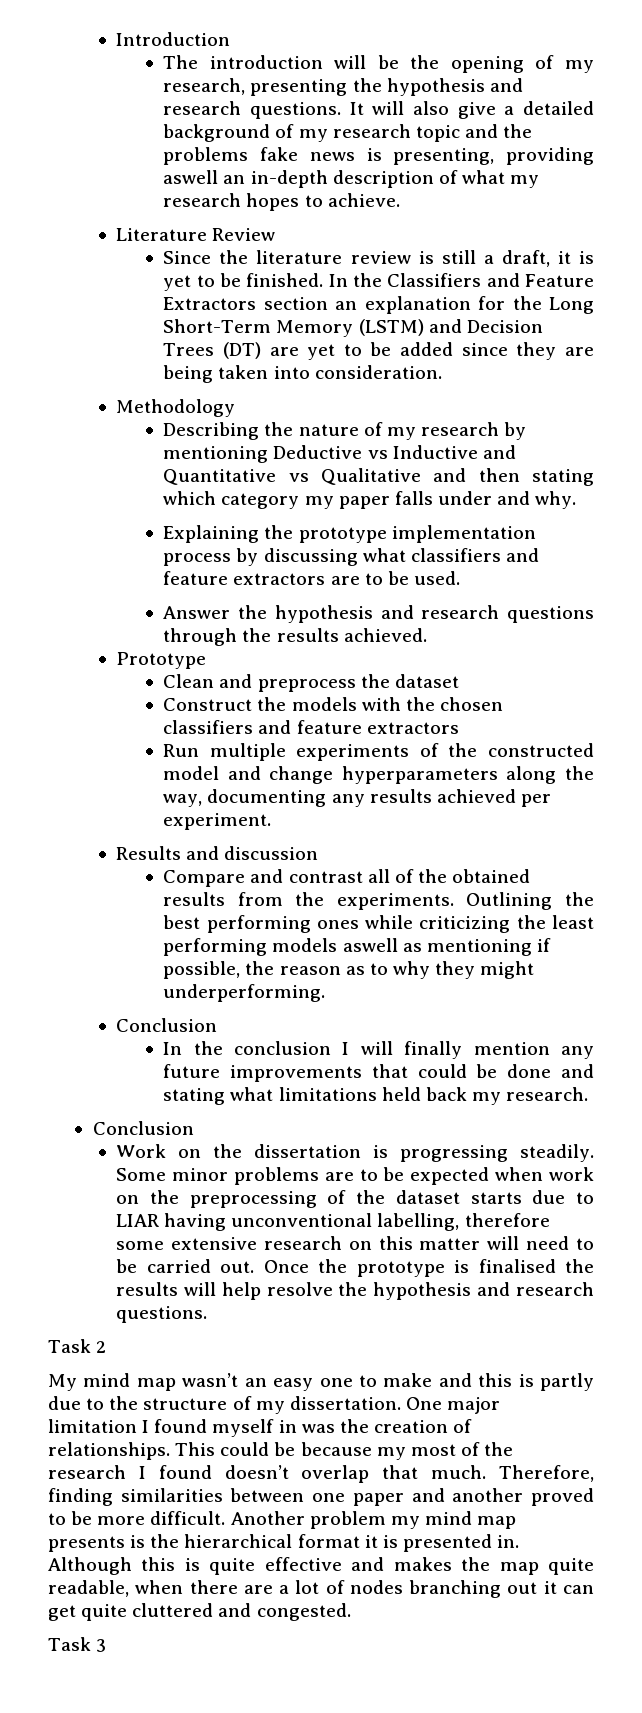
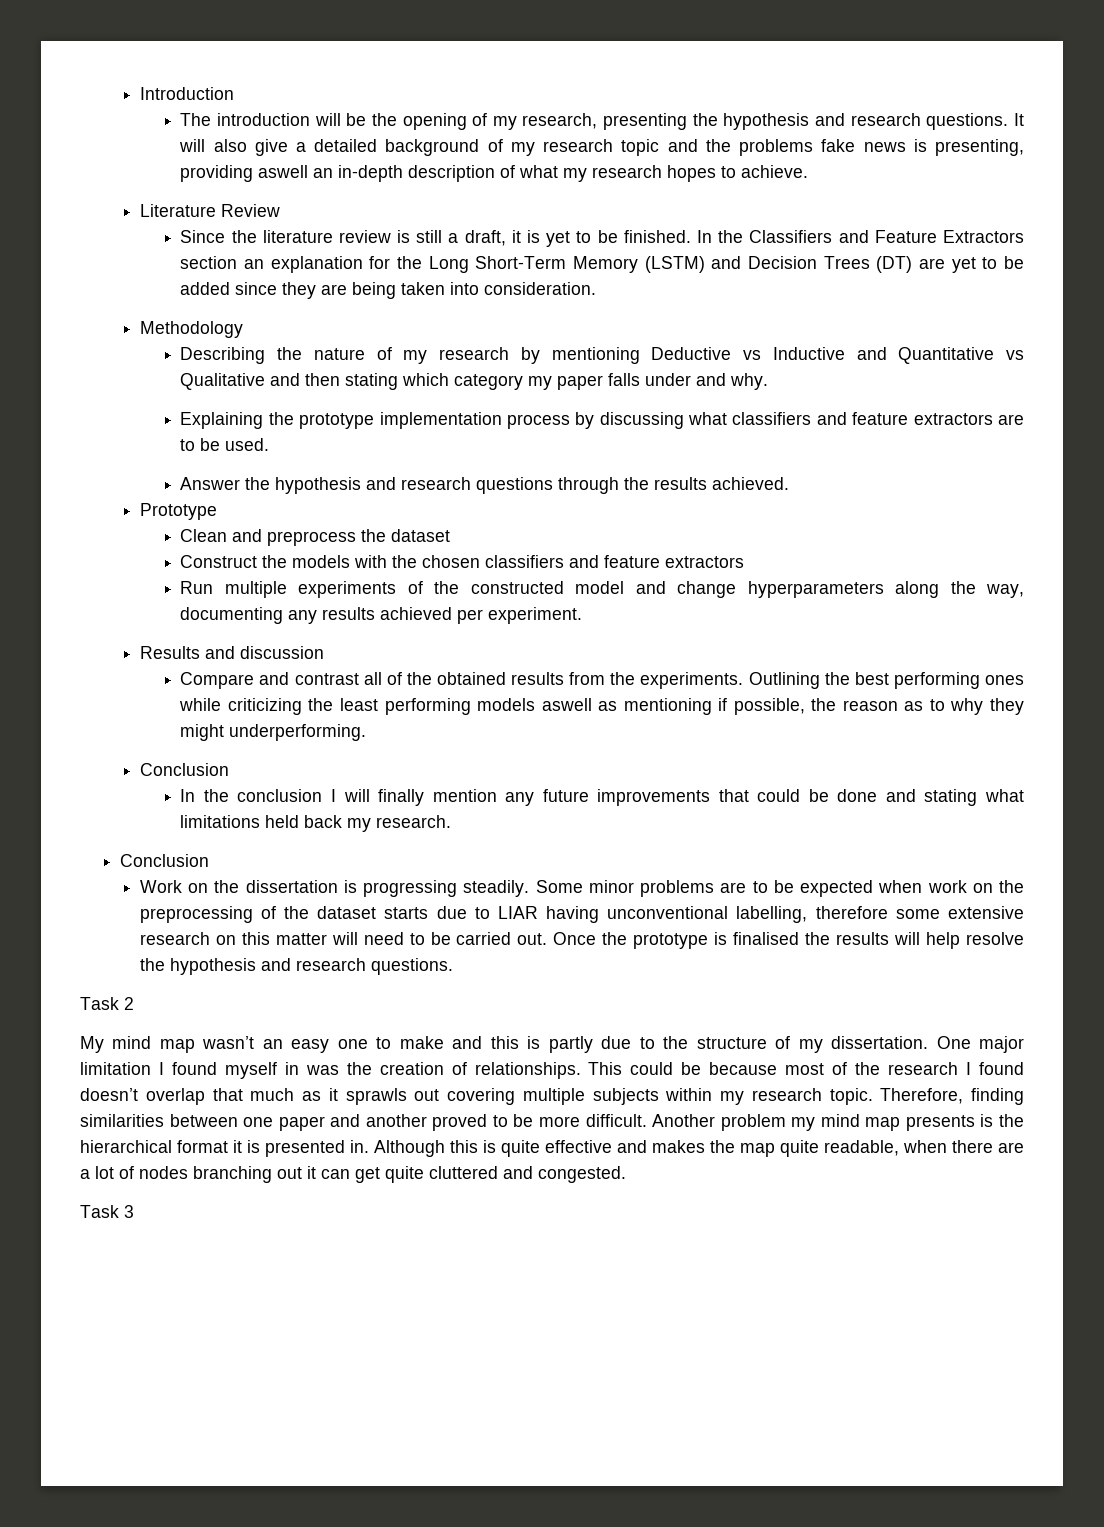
[376,1447,406,1460] my -> (778, 1068) none
[431,1465,487,1479] much. -> [250,1088,873,1105] much as it sprawls out covering multiple subjects within my research topic.

